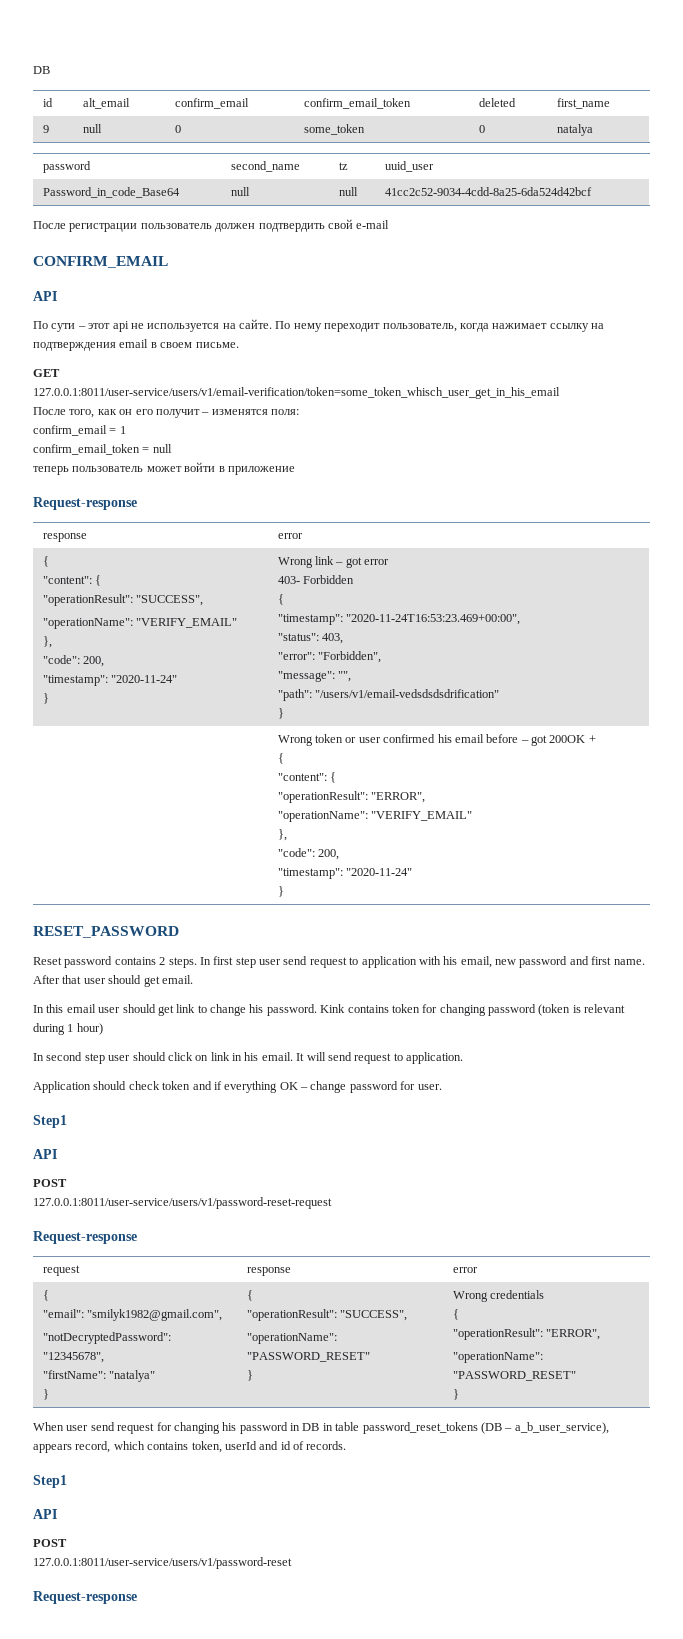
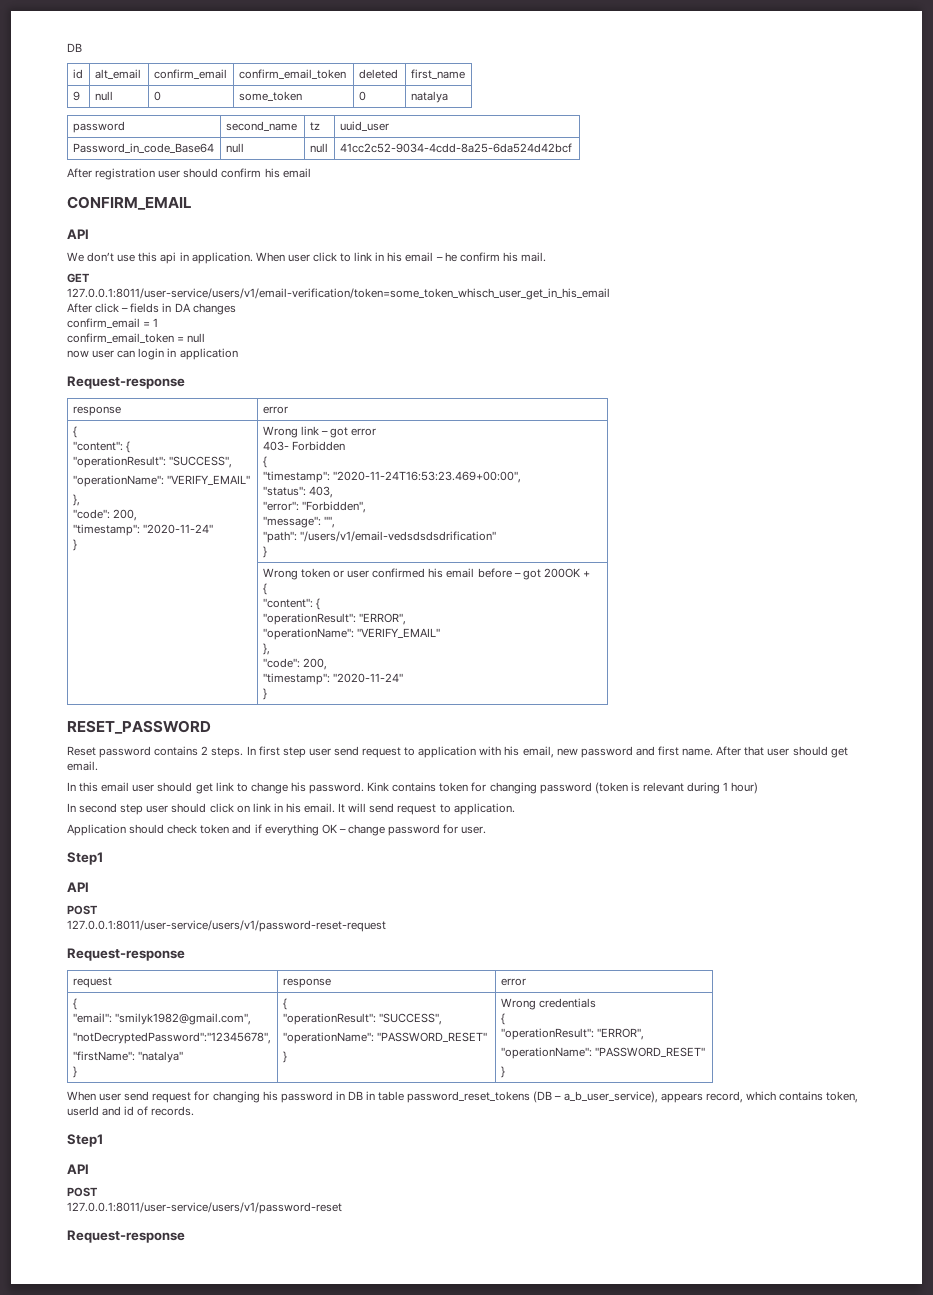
[33,219,390,232] [33,256,168,268] [33,291,57,301] [33,319,604,332] [33,339,239,351] [33,369,60,377] [33,387,560,399] [33,407,299,418] После регистрации пользователь должен подтвердить свой e-mail // CONFIRM_EMAIL // API // По сути – этот api не используется на сайте. По нему переходит пользователь, когда нажимает ссылку на подтверждения email в своем письме. // GET // 127.0.0.1:8011/user-service/users/v1/email-verification/token=some_token_whisch_user_get_in_his_email // После того, как он его получит – изменятся поля: -> [67,168,311,180] [67,196,191,210] [67,229,89,239] [67,252,546,264] [67,273,90,283] [67,288,610,300] [67,303,236,315] After registration user should confirm his email // CONFIRM_EMAIL // API // We don’t use this api in application. When user click to link in his email – he confirm his mail. // GET // 127.0.0.1:8011/user-service/users/v1/email-verification/token=some_token_whisch_user_get_in_his_email // After click – fields in DA changes
[33,462,295,475] теперь пользователь может войти в приложение -> [67,348,238,360] now user can login in application

